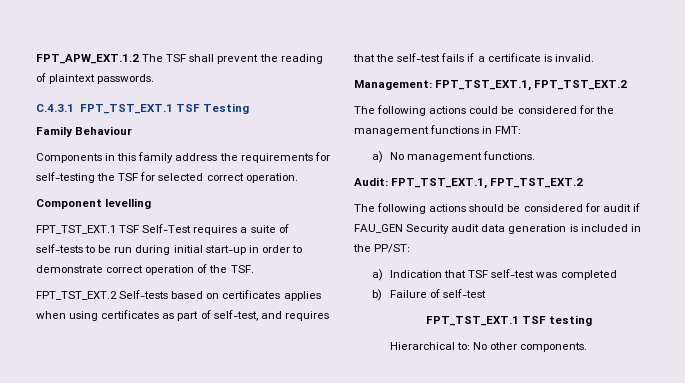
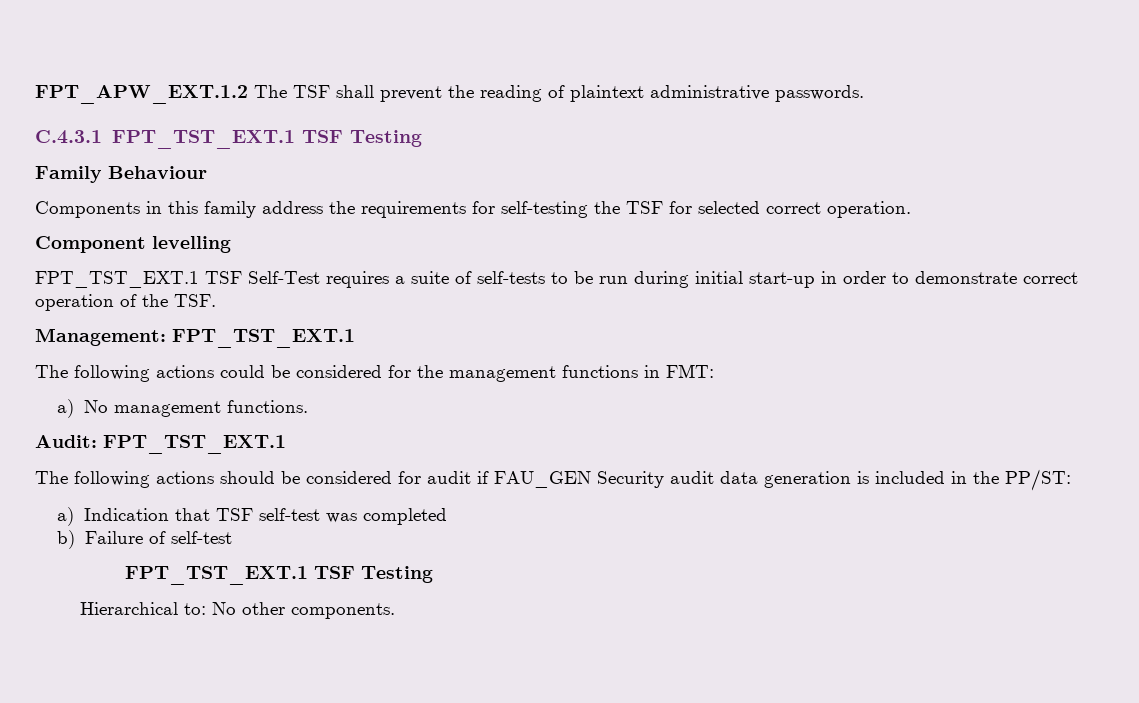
(96, 79) none -> [650,85,769,100] administrative
[36,290,321,301] [36,310,329,321] [353,53,594,62] // FPT_TST_EXT.2 Self-tests based on certificates applies when using certificates as part of self-test, and requires that the self-test fails if a certificate is invalid. -> (216, 300) none
[435,80,628,91] FPT_TST_EXT.1, FPT_TST_EXT.2 -> [172,329,355,348] FPT_TST_EXT.1
[391,178,584,189] FPT_TST_EXT.1, FPT_TST_EXT.2 -> [103,435,286,454] FPT_TST_EXT.1
[549,315,593,326] testing -> [360,566,433,583] Testing

